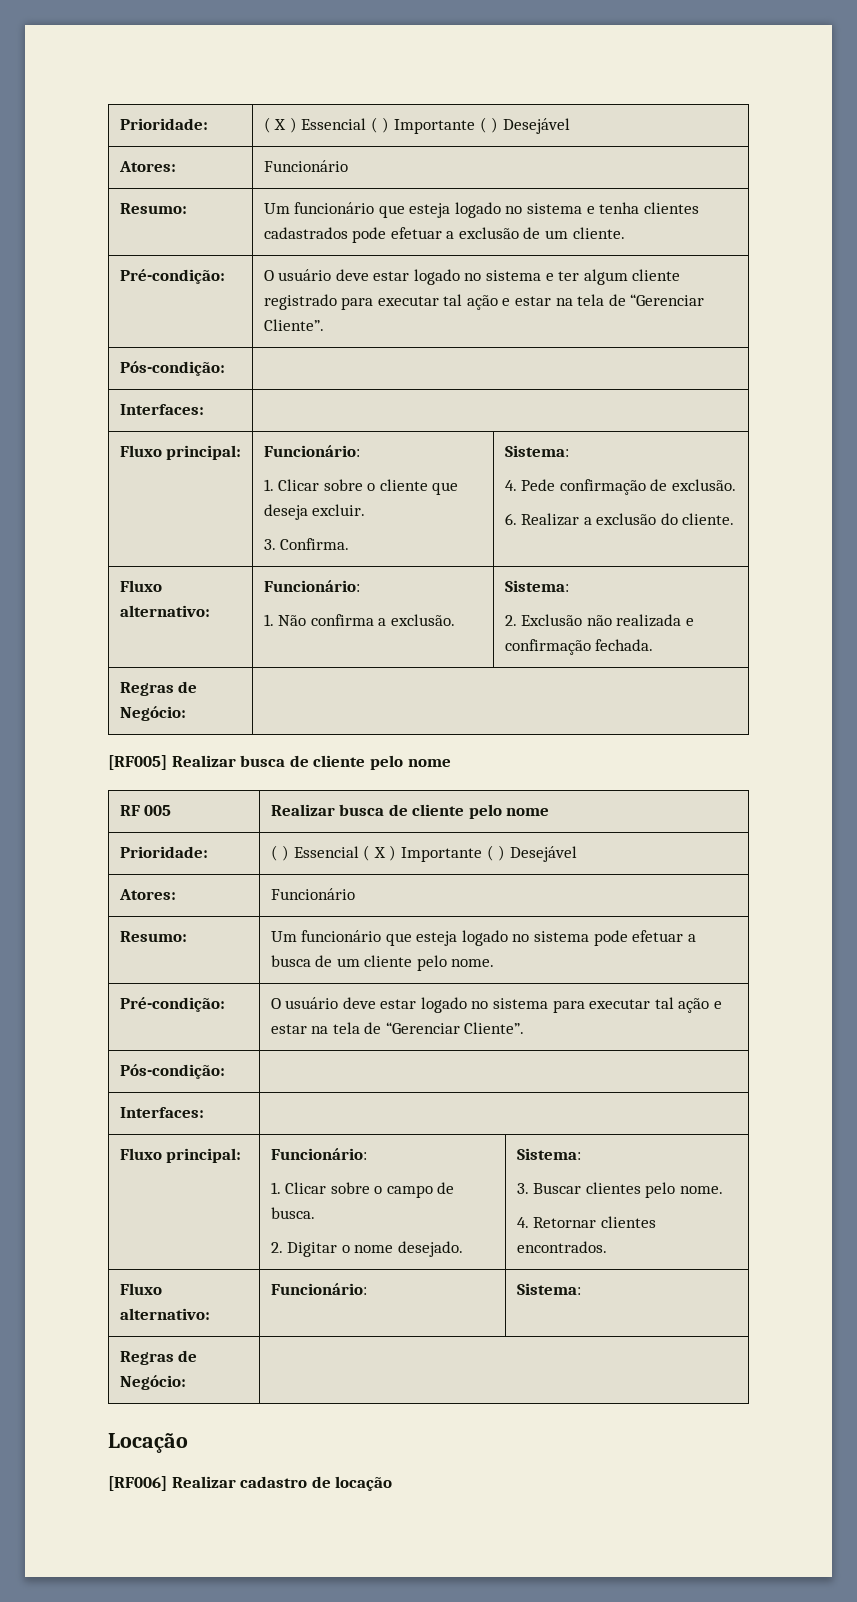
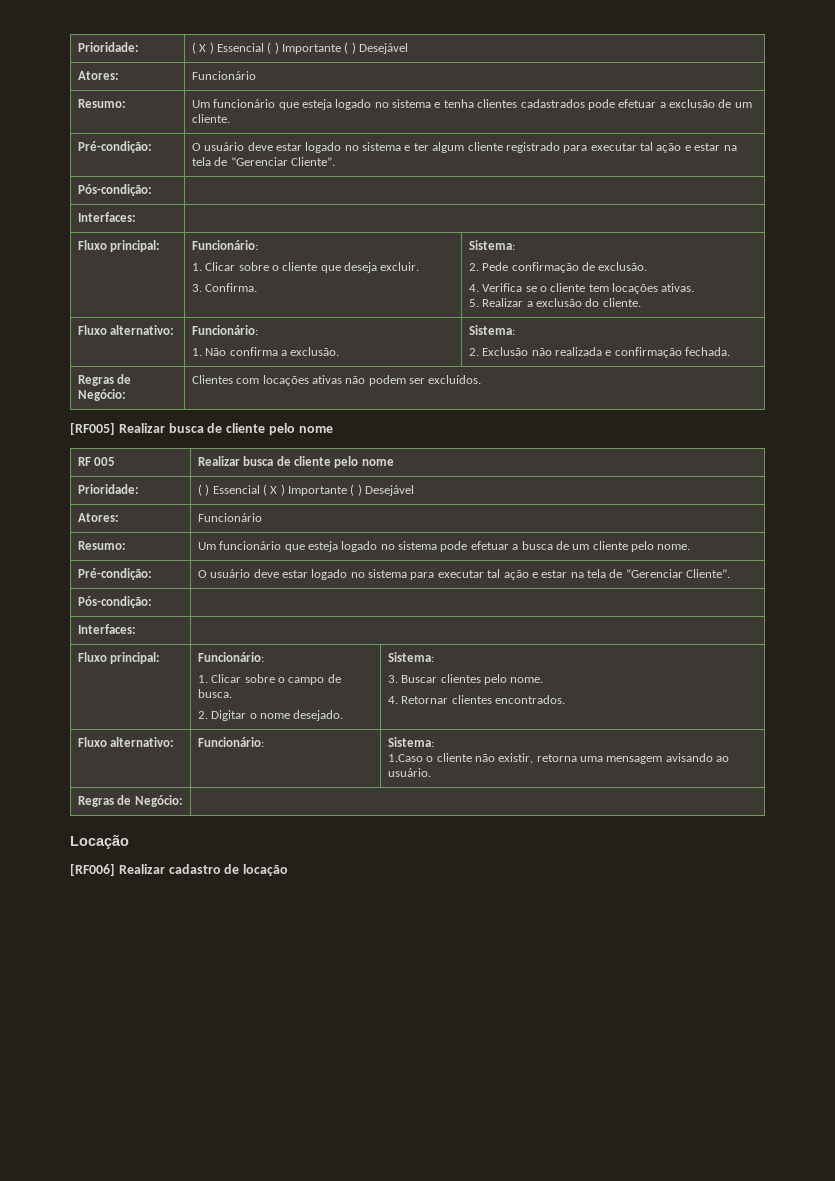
[504,480,517,491] 4. -> [468,263,479,271] 2.
[504,513,517,525] 6. -> [468,283,695,294] [468,299,479,307] 4. Verifica se o cliente tem locações ativas. // 5.
(186, 713) none -> [191,375,482,386] Clientes com locações ativas não podem ser excluídos.
(581, 1289) none -> [387,753,730,764] [387,768,431,777] // 1.Caso o cliente não existir, retorna uma mensagem avisando ao usuário.

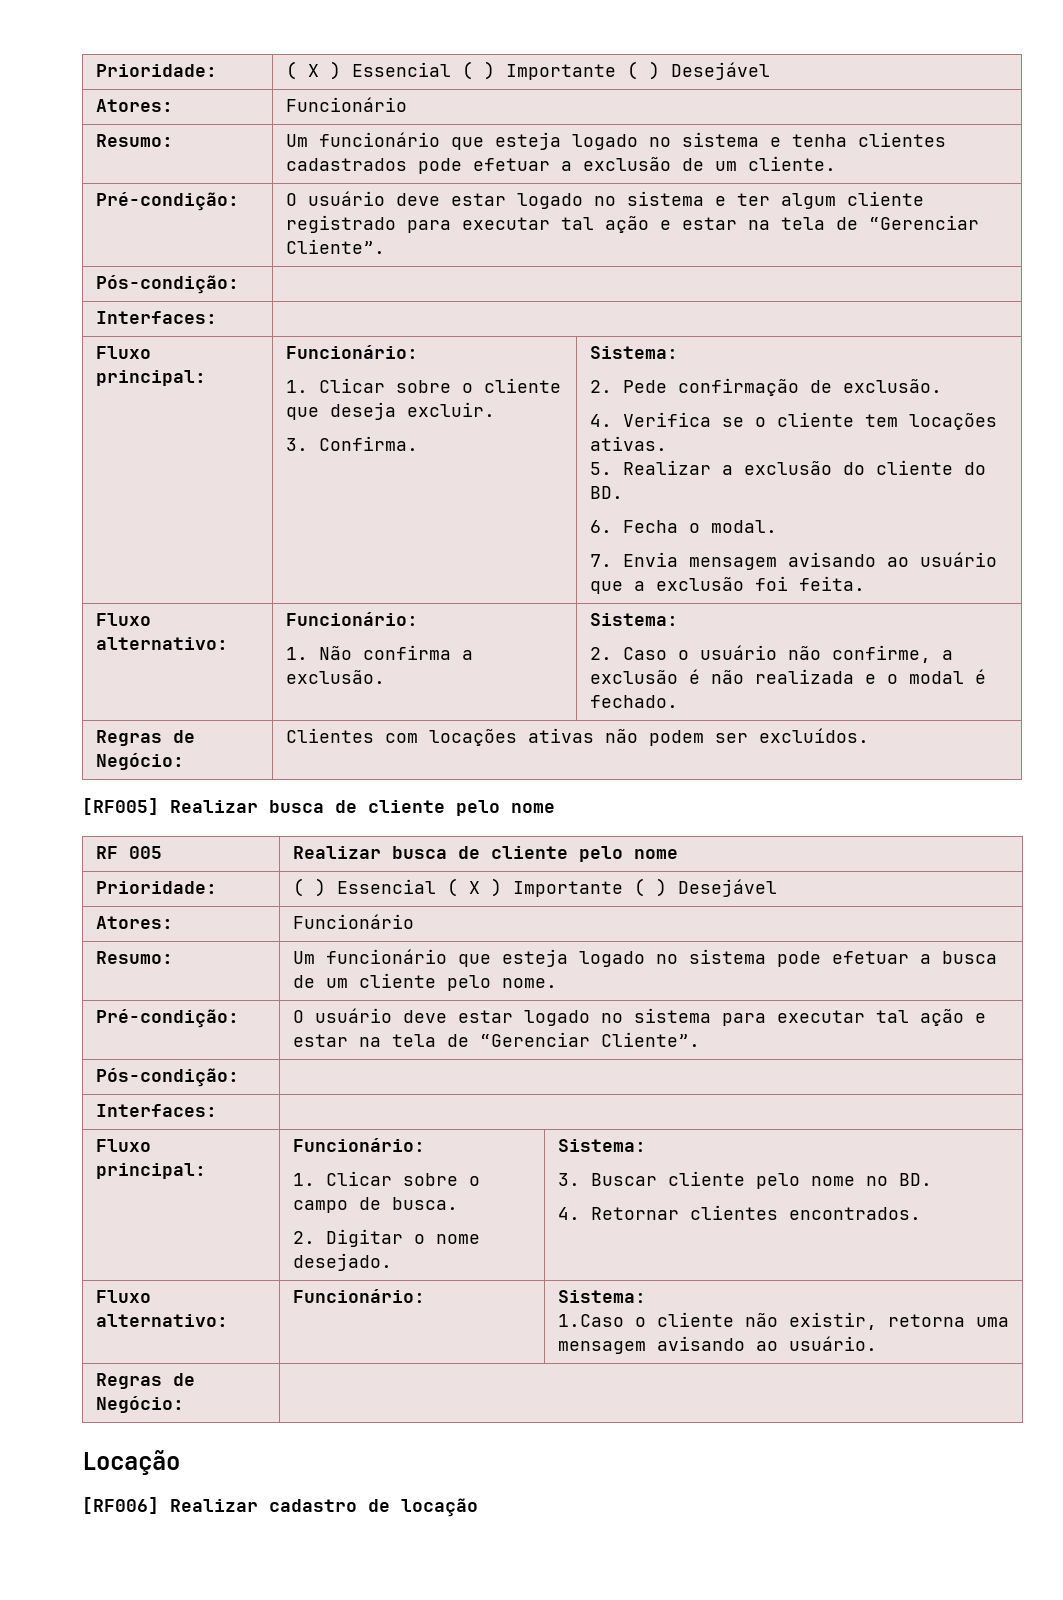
[602,298,641,307] cliente. -> [875,460,986,475] [589,486,623,499] [589,520,777,533] [589,552,997,570] [589,576,865,594] cliente do BD. // 6. Fecha o modal. // 7. Envia mensagem avisando ao usuário que a exclusão foi feita.
[482,347,731,358] Exclusão não realizada e confirmação fechada. -> [622,645,953,663] [589,669,986,684] [589,695,678,708] Caso o usuário não confirme, a exclusão é não realizada e o modal é fechado.
[440,674,544,685] clientes pelo nome. -> [667,1171,932,1189] cliente pelo nome no BD.

